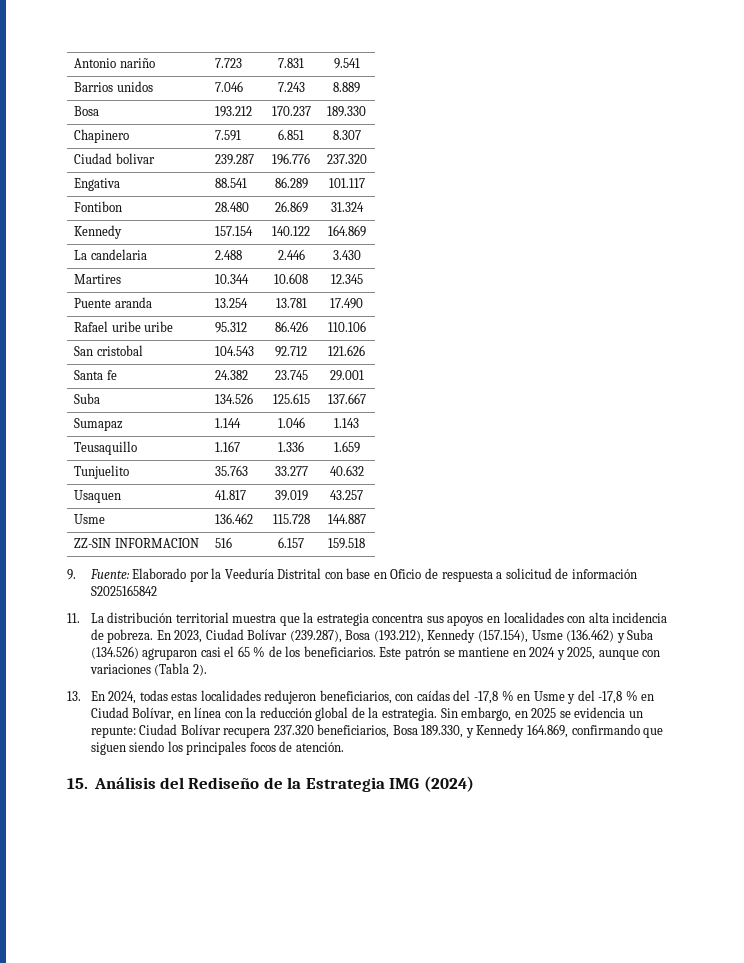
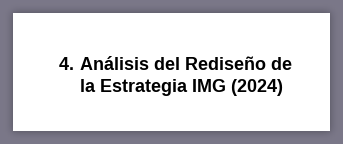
[74,58,155,68] [215,58,243,68] [278,58,304,68] [333,58,360,69] [74,81,153,92] [215,81,244,92] [277,82,305,92] [333,82,360,93] [74,106,100,116] [215,106,253,117] [271,106,311,116] [327,106,366,117] [74,129,130,143] [215,130,242,141] [278,129,304,140] [332,130,361,140] [74,153,155,164] [215,154,255,165] [272,153,310,165] [326,154,367,164] [74,178,121,191] [215,178,248,188] [274,177,308,189] [328,178,365,188] [74,201,123,212] [215,202,250,212] [274,201,308,213] [330,202,364,212] [74,225,123,239] [215,226,254,236] [272,226,310,236] [327,225,366,237] [74,249,147,260] [215,250,243,260] [277,249,305,260] [332,250,361,260] [74,274,122,284] [215,274,250,284] [274,273,308,284] [330,274,363,284] [74,297,152,308] [215,298,249,308] [275,298,307,308] [330,298,363,309] [74,321,174,332] [215,322,248,333] [274,321,308,332] [327,321,366,332] [74,345,143,356] [215,346,255,356] [275,346,307,357] [328,345,365,356] [74,370,117,380] [215,370,249,380] [274,370,308,380] [329,370,364,381] [74,393,101,404] [215,393,254,404] [272,393,310,404] [327,393,366,404] [74,418,124,431] [215,418,242,428] [277,417,305,428] [334,418,359,428] [74,441,138,455] [215,441,241,452] [278,441,304,452] [333,441,360,453] [74,465,130,479] [215,465,249,476] [274,466,308,476] [329,465,364,476] [74,490,122,503] [215,490,247,500] [274,490,308,501] [330,490,363,500] [74,514,106,524] [215,513,254,524] [272,514,310,524] [327,514,366,524] [74,538,199,548] [215,537,233,548] [278,537,304,548] [328,538,365,549] [67,568,637,582] [90,585,157,596] [67,612,668,626] [90,629,654,643] [90,646,661,660] [89,663,207,676] [67,690,655,704] [90,707,643,721] [90,724,664,738] [90,741,344,755] [67,778,88,789] Antonio nariño | 7.723 | 7.831 | 9.541 // Barrios unidos | 7.046 | 7.243 | 8.889 // Bosa | 193.212 | 170.237 | 189.330 // Chapinero | 7.591 | 6.851 | 8.307 // Ciudad bolivar | 239.287 | 196.776 | 237.320 // Engativa | 88.541 | 86.289 | 101.117 // Fontibon | 28.480 | 26.869 | 31.324 // Kennedy | 157.154 | 140.122 | 164.869 // La candelaria | 2.488 | 2.446 | 3.430 // Martires | 10.344 | 10.608 | 12.345 // Puente aranda | 13.254 | 13.781 | 17.490 // Rafael uribe uribe | 95.312 | 86.426 | 110.106 // San cristobal | 104.543 | 92.712 | 121.626 // Santa fe | 24.382 | 23.745 | 29.001 // Suba | 134.526 | 125.615 | 137.667 // Sumapaz | 1.144 | 1.046 | 1.143 // Teusaquillo | 1.167 | 1.336 | 1.659 // Tunjuelito | 35.763 | 33.277 | 40.632 // Usaquen | 41.817 | 39.019 | 43.257 // Usme | 136.462 | 115.728 | 144.887 // ZZ-SIN INFORMACION | 516 | 6.157 | 159.518 // 9. Fuente: Elaborado por la Veeduría Distrital con base en Oficio de respuesta a solicitud de información S2025165842 // 11. La distribución territorial muestra que la estrategia concentra sus apoyos en localidades con alta incidencia de pobreza. En 2023, Ciudad Bolívar (239.287), Bosa (193.212), Kennedy (157.154), Usme (136.462) y Suba (134.526) agruparon casi el 65 % de los beneficiarios. Este patrón se mantiene en 2024 y 2025, aunque con variaciones (Tabla 2). // 13. En 2024, todas estas localidades redujeron beneficiarios, con caídas del -17,8 % en Usme y del -17,8 % en Ciudad Bolívar, en línea con la reducción global de la estrategia. Sin embargo, en 2025 se evidencia un repunte: Ciudad Bolívar recupera 237.320 beneficiarios, Bosa 189.330, y Kennedy 164.869, confirmando que siguen siendo los principales focos de atención. // 15. -> [59,57,74,70] 4.

